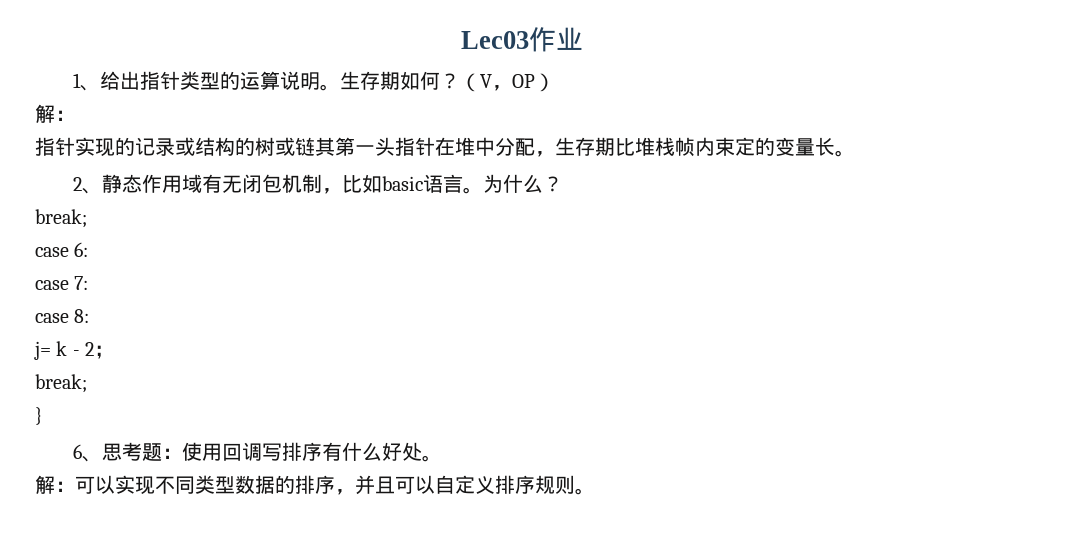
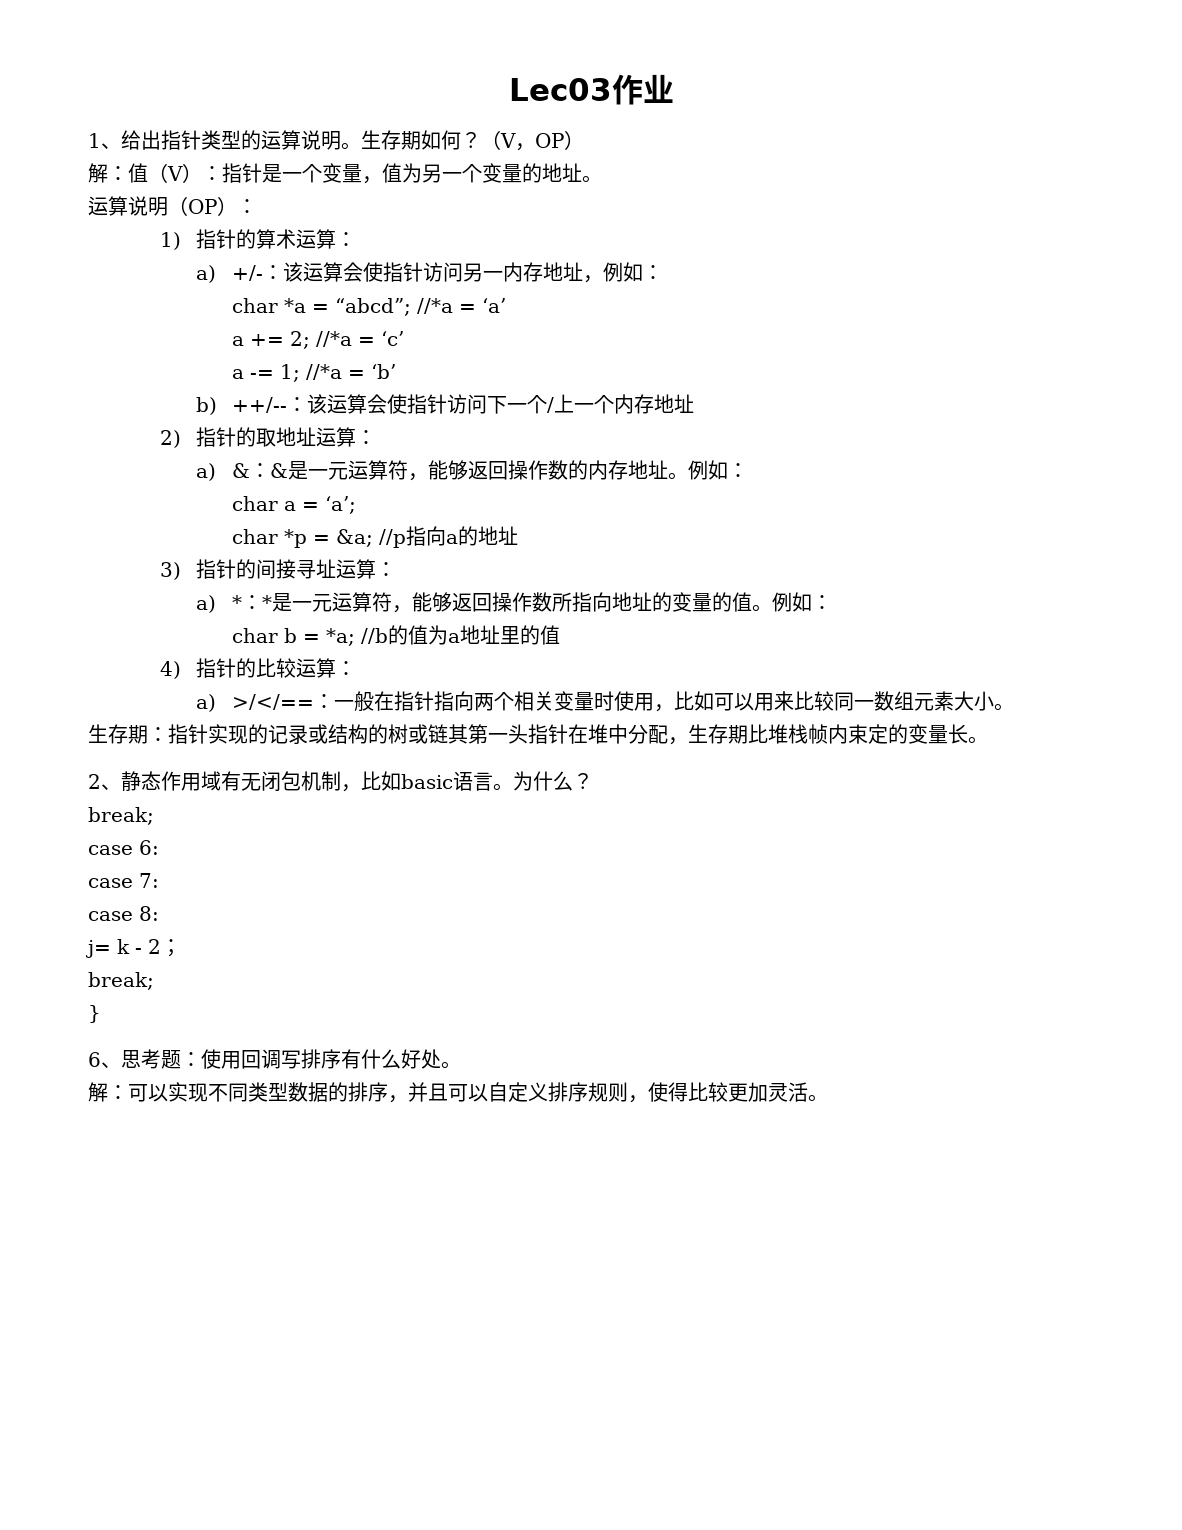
(75, 115) // -> [128,163,602,184] [88,196,257,216] [159,229,356,250] [195,262,663,283] [231,298,506,316] [231,331,404,349] [231,364,396,382] [195,394,694,415] [159,427,376,448] [195,460,748,481] [231,496,356,514] [231,526,518,548] [159,559,396,580] [195,592,832,613] [231,625,560,646] [159,658,356,679] [195,691,1014,712] [88,724,168,744] 值（V）：指针是一个变量，值为另一个变量的地址。 // 运算说明（OP）： // 1)指针的算术运算： // a) +/-：该运算会使指针访问另一内存地址，例如： // char *a = “abcd”; //*a = ‘a’ // a += 2; //*a = ‘c’ // a -= 1; //*a = ‘b’ // b) ++/--：该运算会使指针访问下一个/上一个内存地址 // 2)指针的取地址运算： // a) &：&是一元运算符，能够返回操作数的内存地址。例如： // char a = ‘a’; // char *p = &a; //p指向a的地址 // 3)指针的间接寻址运算： // a) *：*是一元运算符，能够返回操作数所指向地址的变量的值。例如： // char b = *a; //b的值为a地址里的值 // 4)指针的比较运算： // a) >/</==：一般在指针指向两个相关变量时使用，比如可以用来比较同一数组元素大小。 // 生存期：
(575, 484) none -> [628,1082,808,1103] ，使得比较更加灵活

